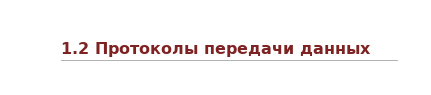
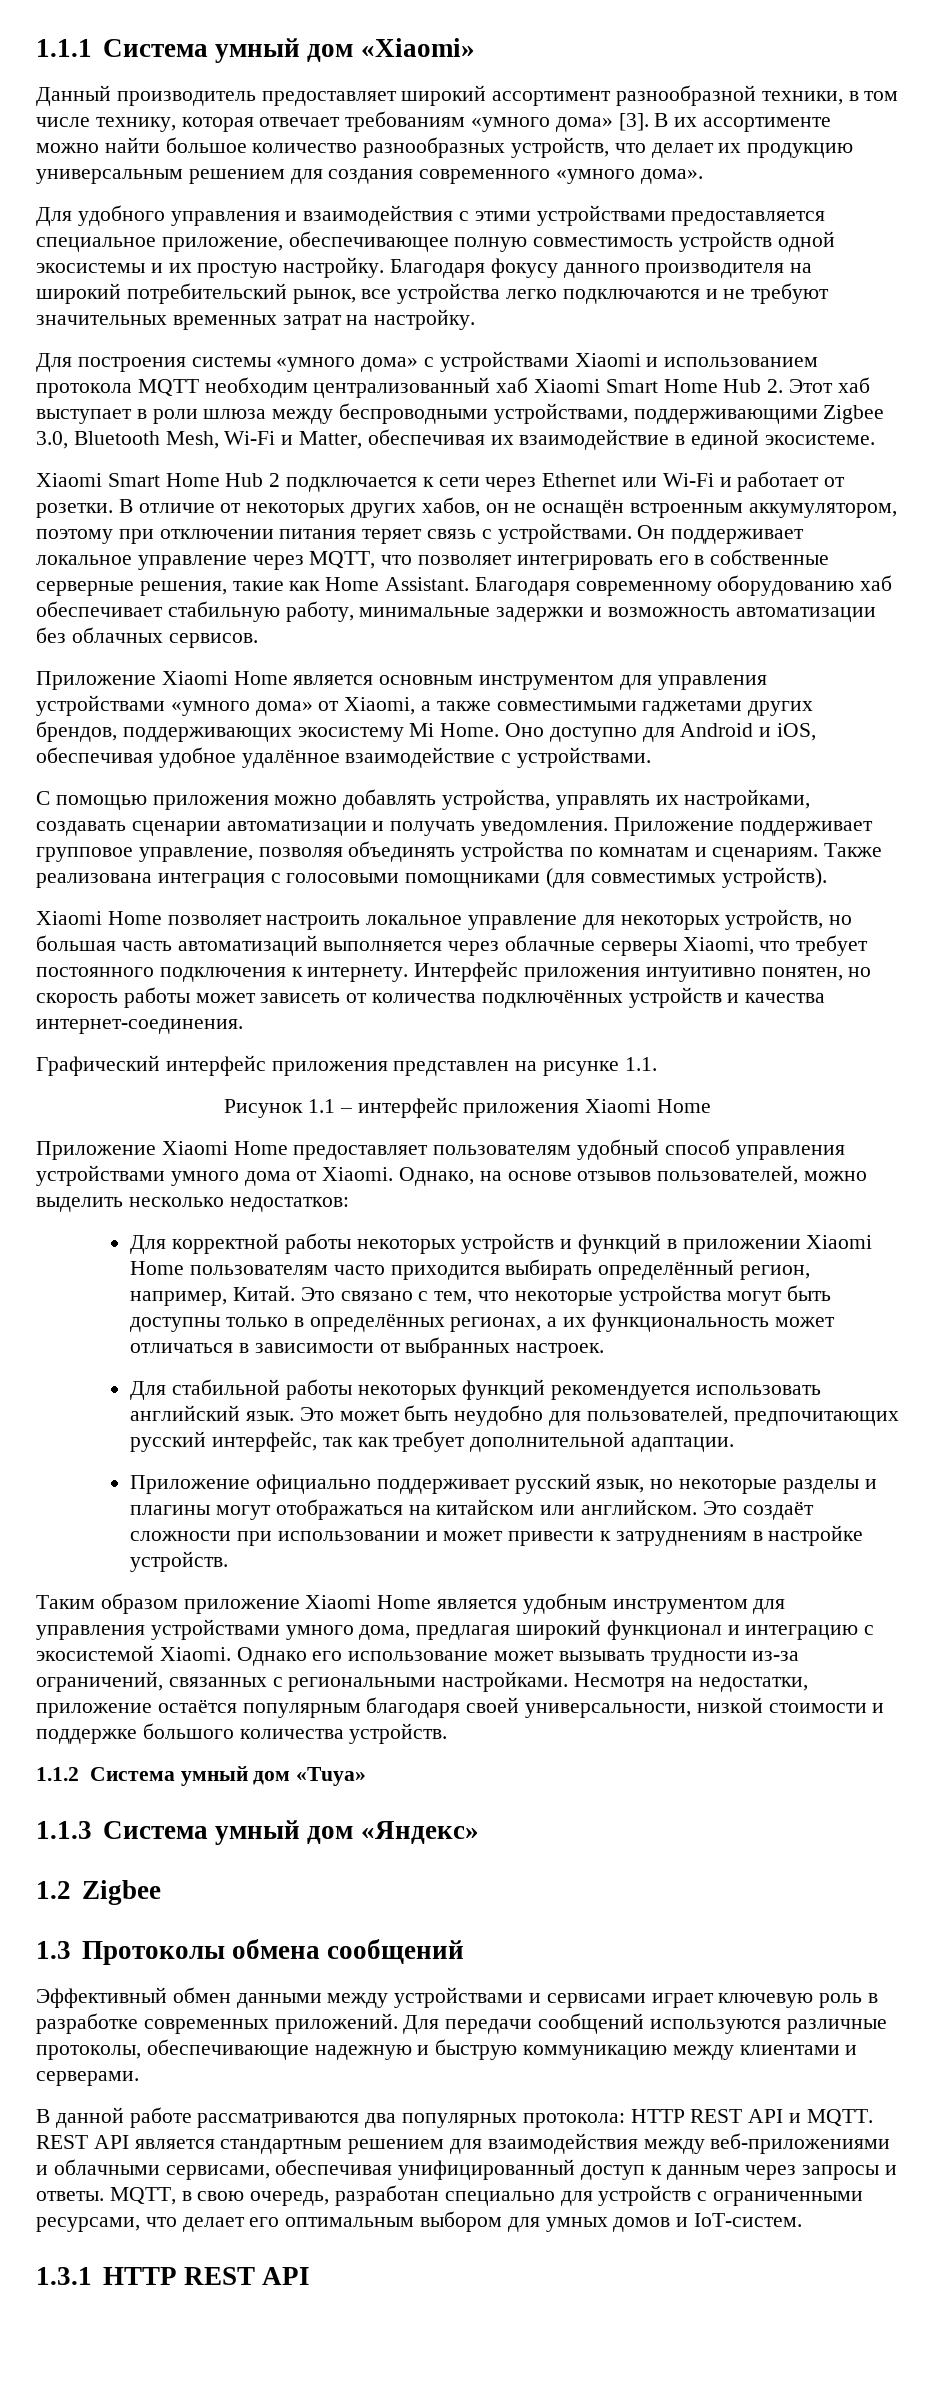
[61,42,372,57] 1.2 Протоколы передачи данных -> [36,38,475,63] [36,85,899,106] [36,111,832,132] [36,137,854,158] [36,169,703,184] [36,205,826,226] [36,231,835,252] [36,257,813,278] [36,283,830,304] [36,309,476,330] [36,351,819,372] [36,377,870,398] [36,403,885,424] [36,429,875,450] [36,471,846,492] [36,497,897,518] [36,523,805,544] [36,549,830,570] [36,575,893,596] [36,601,876,622] [36,627,258,648] [36,671,767,690] [36,695,814,716] [36,721,817,742] [36,747,652,768] [36,789,811,810] [36,817,873,836] [36,841,883,862] [36,867,827,888] [36,909,853,930] [36,935,869,956] [36,961,872,982] [36,987,826,1008] [36,1019,243,1034] [36,1055,657,1076] [224,1097,711,1118] [36,1139,845,1160] [36,1165,868,1186] [36,1197,349,1212] [130,1233,873,1254] [130,1259,810,1280] [130,1285,832,1306] [130,1312,835,1332] [130,1337,605,1358] [130,1379,821,1400] [130,1405,899,1426] [130,1431,734,1452] [130,1473,877,1494] [130,1499,814,1520] [130,1525,864,1546] [130,1551,229,1572] [36,1593,786,1614] [36,1619,875,1640] [36,1645,800,1666] [36,1671,808,1692] [36,1697,885,1718] [36,1723,448,1744] [36,1766,367,1786] [36,1820,479,1845] [36,1880,161,1905] [36,1939,465,1965] [36,1987,879,2008] [36,2013,887,2034] [36,2039,858,2060] [36,2071,139,2086] [36,2107,873,2128] [36,2133,891,2154] [36,2159,898,2180] [36,2185,864,2206] [36,2211,803,2232] [36,2267,311,2285] 1.1.1 Система умный дом «Xiaomi» // Данный производитель предоставляет широкий ассортимент разнообразной техники, в том числе технику, которая отвечает требованиям «умного дома» [3]. В их ассортименте можно найти большое количество разнообразных устройств, что делает их продукцию универсальным решением для создания современного «умного дома». // Для удобного управления и взаимодействия с этими устройствами предоставляется специальное приложение, обеспечивающее полную совместимость устройств одной экосистемы и их простую настройку. Благодаря фокусу данного производителя на широкий потребительский рынок, все устройства легко подключаются и не требуют значительных временных затрат на настройку. // Для построения системы «умного дома» с устройствами Xiaomi и использованием протокола MQTT необходим централизованный хаб Xiaomi Smart Home Hub 2. Этот хаб выступает в роли шлюза между беспроводными устройствами, поддерживающими Zigbee 3.0, Bluetooth Mesh, Wi-Fi и Matter, обеспечивая их взаимодействие в единой экосистеме. // Xiaomi Smart Home Hub 2 подключается к сети через Ethernet или Wi-Fi и работает от розетки. В отличие от некоторых других хабов, он не оснащён встроенным аккумулятором, поэтому при отключении питания теряет связь с устройствами. Он поддерживает локальное управление через MQTT, что позволяет интегрировать его в собственные серверные решения, такие как Home Assistant. Благодаря современному оборудованию хаб обеспечивает стабильную работу, минимальные задержки и возможность автоматизации без облачных сервисов. // Приложение Xiaomi Home является основным инструментом для управления устройствами «умного дома» от Xiaomi, а также совместимыми гаджетами других брендов, поддерживающих экосистему Mi Home. Оно доступно для Android и iOS, обеспечивая удобное удалённое взаимодействие с устройствами. // С помощью приложения можно добавлять устройства, управлять их настройками, создавать сценарии автоматизации и получать уведомления. Приложение поддерживает групповое управление, позволяя объединять устройства по комнатам и сценариям. Также реализована интеграция с голосовыми помощниками (для совместимых устройств). // Xiaomi Home позволяет настроить локальное управление для некоторых устройств, но большая часть автоматизаций выполняется через облачные серверы Xiaomi, что требует постоянного подключения к интернету. Интерфейс приложения интуитивно понятен, но скорость работы может зависеть от количества подключённых устройств и качества интернет-соединения. // Графический интерфейс приложения представлен на рисунке 1.1. // Рисунок 1.1 – интерфейс приложения Xiaomi Home // Приложение Xiaomi Home предоставляет пользователям удобный способ управления устройствами умного дома от Xiaomi. Однако, на основе отзывов пользователей, можно выделить несколько недостатков: // Для корректной работы некоторых устройств и функций в приложении Xiaomi Home пользователям часто приходится выбирать определённый регион, например, Китай. Это связано с тем, что некоторые устройства могут быть доступны только в определённых регионах, а их функциональность может отличаться в зависимости от выбранных настроек. // Для стабильной работы некоторых функций рекомендуется использовать английский язык. Это может быть неудобно для пользователей, предпочитающих русский интерфейс, так как требует дополнительной адаптации. // Приложение официально поддерживает русский язык, но некоторые разделы и плагины могут отображаться на китайском или английском. Это создаёт сложности при использовании и может привести к затруднениям в настройке устройств. // Таким образом приложение Xiaomi Home является удобным инструментом для управления устройствами умного дома, предлагая широкий функционал и интеграцию с экосистемой Xiaomi. Однако его использование может вызывать трудности из-за ограничений, связанных с региональными настройками. Несмотря на недостатки, приложение остаётся популярным благодаря своей универсальности, низкой стоимости и поддержке большого количества устройств. // 1.1.2 Система умный дом «Tuya» // 1.1.3 Система умный дом «Яндекс» // 1.2 Zigbee // 1.3 Протоколы обмена сообщений // Эффективный обмен данными между устройствами и сервисами играет ключевую роль в разработке современных приложений. Для передачи сообщений используются различные протоколы, обеспечивающие надежную и быструю коммуникацию между клиентами и серверами. // В данной работе рассматриваются два популярных протокола: HTTP REST API и MQTT. REST API является стандартным решением для взаимодействия между веб-приложениями и облачными сервисами, обеспечивая унифицированный доступ к данным через запросы и ответы. MQTT, в свою очередь, разработан специально для устройств с ограниченными ресурсами, что делает его оптимальным выбором для умных домов и IoT-систем. // 1.3.1 HTTP REST API

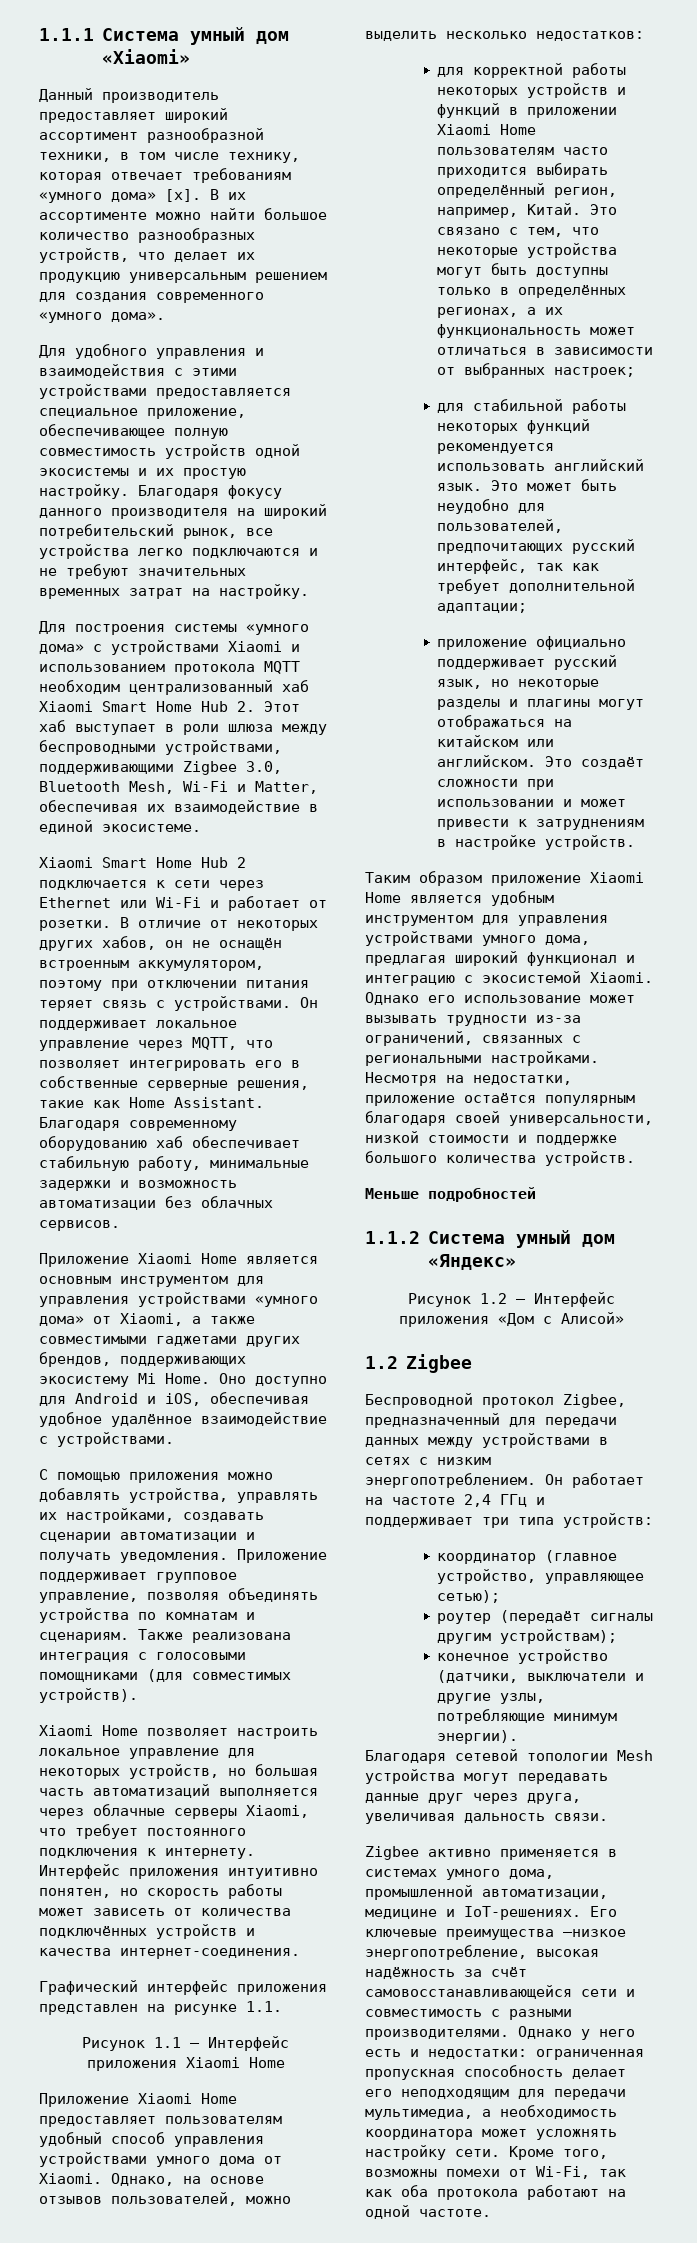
[618,113,649,131] [3]. -> [165,189,201,202] [х].
[357,1097,458,1118] интерфейс -> [208,2036,289,2051] Интерфейс
[130,1235,167,1254] Для -> [437,67,465,77] для
[516,1343,605,1358] [130,1381,167,1400] настроек. // Для -> [554,367,636,378] [437,403,465,413] настроек; // для
[630,1437,734,1452] [130,1475,251,1494] адаптации. // Приложение -> [437,603,528,613] [437,639,528,650] адаптации; // приложение
[36,1766,367,1786] [36,1820,479,1845] [36,1880,161,1905] [36,1939,465,1965] [36,1987,879,2008] [36,2013,887,2034] [36,2039,858,2060] [36,2071,139,2086] [36,2107,873,2128] [36,2133,891,2154] [36,2159,898,2180] [36,2185,864,2206] [36,2211,803,2232] [36,2267,311,2285] 1.1.2 Система умный дом «Tuya» // 1.1.3 Система умный дом «Яндекс» // 1.2 Zigbee // 1.3 Протоколы обмена сообщений // Эффективный обмен данными между устройствами и сервисами играет ключевую роль в разработке современных приложений. Для передачи сообщений используются различные протоколы, обеспечивающие надежную и быструю коммуникацию между клиентами и серверами. // В данной работе рассматриваются два популярных протокола: HTTP REST API и MQTT. REST API является стандартным решением для взаимодействия между веб-приложениями и облачными сервисами, обеспечивая унифицированный доступ к данным через запросы и ответы. MQTT, в свою очередь, разработан специально для устройств с ограниченными ресурсами, что делает его оптимальным выбором для умных домов и IoT-систем. // 1.3.1 HTTP REST API -> [365,1187,536,1202] [365,1230,615,1248] [427,1254,516,1270] [408,1292,615,1307] [399,1312,624,1327] [365,1354,472,1373] [365,1393,626,1408] [365,1413,617,1428] [365,1433,608,1448] [365,1457,491,1465] [365,1473,644,1488] [365,1494,545,1507] [365,1513,653,1528] [437,1550,618,1564] [437,1569,645,1584] [437,1590,501,1603] [437,1610,654,1624] [437,1629,618,1644] [437,1649,609,1664] [437,1670,645,1683] [437,1693,546,1704] [437,1709,618,1724] [437,1730,519,1744] [365,1749,653,1764] [365,1769,608,1784] [365,1793,581,1804] [365,1813,608,1824] [365,1846,617,1860] [365,1869,554,1880] [365,1885,608,1900] [365,1906,617,1920] [365,1929,626,1940] [365,1945,599,1960] [365,1967,527,1979] [365,1985,635,1999] [365,2009,572,2020] [365,2026,635,2040] [365,2049,644,2060] [365,2065,626,2080] [365,2089,626,2100] [365,2105,617,2120] [365,2129,617,2140] [365,2145,608,2160] [365,2166,626,2179] [365,2185,626,2200] [365,2205,491,2219] Меньше подробностей // 1.1.2 Система умный дом «Яндекс» // Рисунок 1.2 – Интерфейс приложения «Дом с Алисой» // 1.2 Zigbee // Беспроводной протокол Zigbee, предназначенный для передачи данных между устройствами в сетях с низким энергопотреблением. Он работает на частоте 2,4 ГГц и поддерживает три типа устройств: // координатор (главное устройство, управляющее сетью); // роутер (передаёт сигналы другим устройствам); // конечное устройство (датчики, выключатели и другие узлы, потребляющие минимум энергии). // Благодаря сетевой топологии Mesh устройства могут передавать данные друг через друга, увеличивая дальность связи. // Zigbee активно применяется в системах умного дома, промышленной автоматизации, медицине и IoT-решениях. Его ключевые преимущества –низкое энергопотребление, высокая надёжность за счёт самовосстанавливающейся сети и совместимость с разными производителями. Однако у него есть и недостатки: ограниченная пропускная способность делает его неподходящим для передачи мультимедиа, а необходимость координатора может усложнять настройку сети. Кроме того, возможны помехи от Wi-Fi, так как оба протокола работают на одной частоте.

